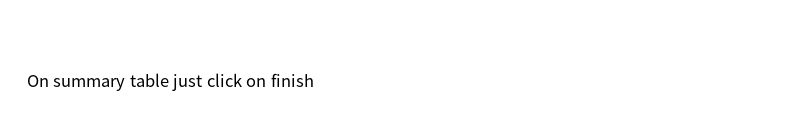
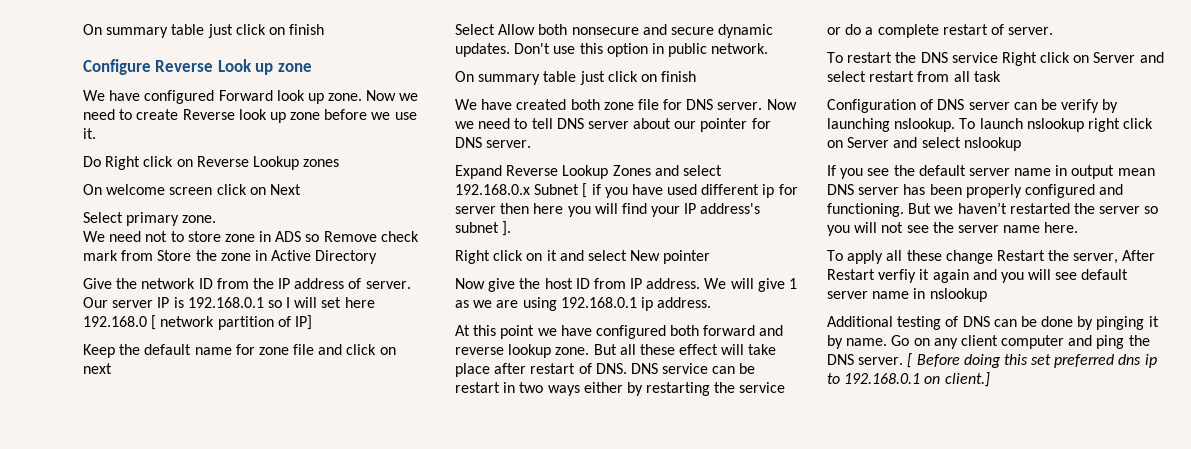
[27,73,314,91] On summary table just click on finish -> [83,24,325,38] [83,59,312,75] [83,90,419,104] [83,109,417,123] [83,128,96,139] [83,156,340,170] [83,184,301,195] [83,212,217,226] [83,231,419,242] [83,250,378,264] [83,278,411,289] [83,297,375,308] [83,315,312,330] [83,344,396,358] [83,363,112,374] [455,24,774,38] [455,43,769,57] [455,71,697,85] [455,99,797,110] [455,118,771,132] [455,137,532,148] [455,165,722,179] [455,183,798,198] [455,203,761,217] [455,221,512,236] [455,250,711,264] [455,278,798,292] [455,297,712,311] [455,325,784,339] [455,344,777,358] [455,363,756,377] [455,382,786,396] [827,24,1054,38] [827,52,1164,66] [827,71,1001,82] [827,99,1119,113] [827,118,1154,132] [827,137,1021,151] [827,165,1155,179] [827,184,1124,198] [827,202,1159,217] [827,222,1079,236] [827,250,1156,264] [827,269,1129,283] [827,288,987,302] [827,316,1159,330] [827,335,1150,349] [827,353,1157,368] [827,372,990,387] On summary table just click on finish // Configure Reverse Look up zone // We have configured Forward look up zone. Now we need to create Reverse look up zone before we use it. // Do Right click on Reverse Lookup zones // On welcome screen click on Next // Select primary zone. // We need not to store zone in ADS so Remove check mark from Store the zone in Active Directory // Give the network ID from the IP address of server. Our server IP is 192.168.0.1 so I will set here 192.168.0 [ network partition of IP] // Keep the default name for zone file and click on next // Select Allow both nonsecure and secure dynamic updates. Don't use this option in public network. // On summary table just click on finish // We have created both zone file for DNS server. Now we need to tell DNS server about our pointer for DNS server. // Expand Reverse Lookup Zones and select 192.168.0.x Subnet [ if you have used different ip for server then here you will find your IP address's subnet ]. // Right click on it and select New pointer // Now give the host ID from IP address. We will give 1 as we are using 192.168.0.1 ip address. // At this point we have configured both forward and reverse lookup zone. But all these effect will take place after restart of DNS. DNS service can be restart in two ways either by restarting the service or do a complete restart of server. // To restart the DNS service Right click on Server and select restart from all task // Configuration of DNS server can be verify by launching nslookup. To launch nslookup right click on Server and select nslookup // If you see the default server name in output mean DNS server has been properly configured and functioning. But we haven’t restarted the server so you will not see the server name here. // To apply all these change Restart the server, After Restart verfiy it again and you will see default server name in nslookup // Additional testing of DNS can be done by pinging it by name. Go on any client computer and ping the DNS server. [ Before doing this set preferred dns ip to 192.168.0.1 on client.]

